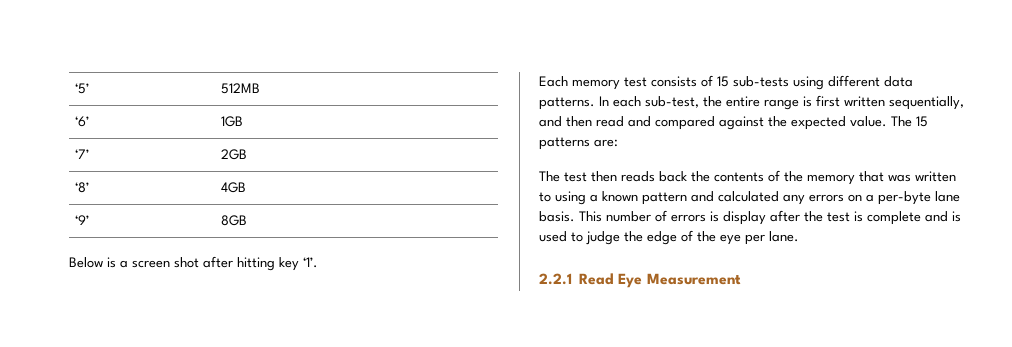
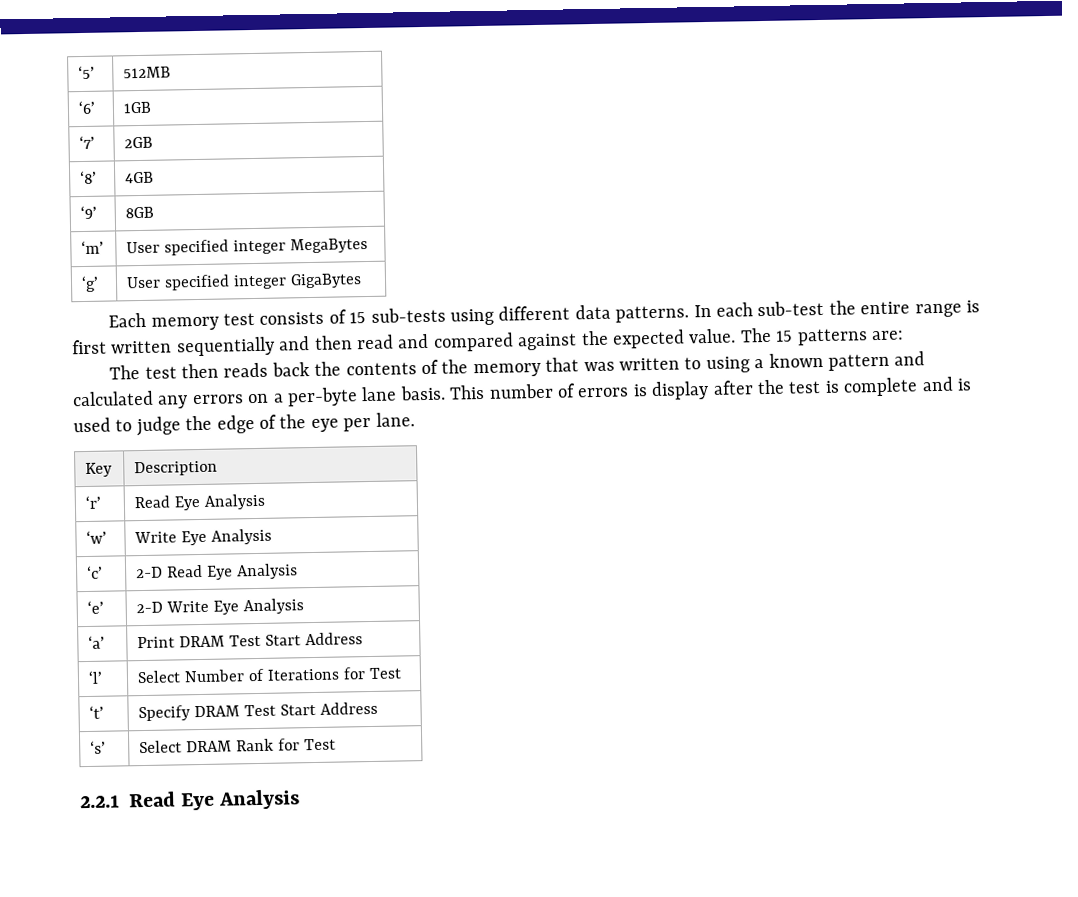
[69,256,318,271] // Below is a screen shot after hitting key ‘1’. -> [81,240,105,255] [126,237,368,256] [81,275,100,293] [126,273,362,291] // ‘m’ | User specified integer MegaBytes // ‘g’ | User specified integer GigaBytes
[645,96,699,108] sub-test, -> [757,300,825,317] sub-test
[889,96,964,110] sequentially, -> [176,336,275,357] sequentially
(799, 236) none -> [85,462,114,477] [134,460,219,477] [85,495,102,509] [134,493,267,511] [86,530,108,544] [134,528,273,546] [87,565,104,579] [136,563,298,580] [87,600,105,614] [136,598,304,615] [88,635,106,649] [137,632,363,649] [88,670,104,684] [137,667,402,684] [89,705,105,719] [138,701,378,722] [90,740,107,754] [139,738,336,754] // Key | Description // ‘r’ | Read Eye Analysis // ‘w’ | Write Eye Analysis // ‘c’ | 2-D Read Eye Analysis // ‘e’ | 2-D Write Eye Analysis // ‘a’ | Print DRAM Test Start Address // ‘l’ | Select Number of Iterations for Test // ‘t’ | Specify DRAM Test Start Address // ‘s’ | Select DRAM Rank for Test
[646,273,741,285] Measurement -> [218,789,301,810] Analysis

